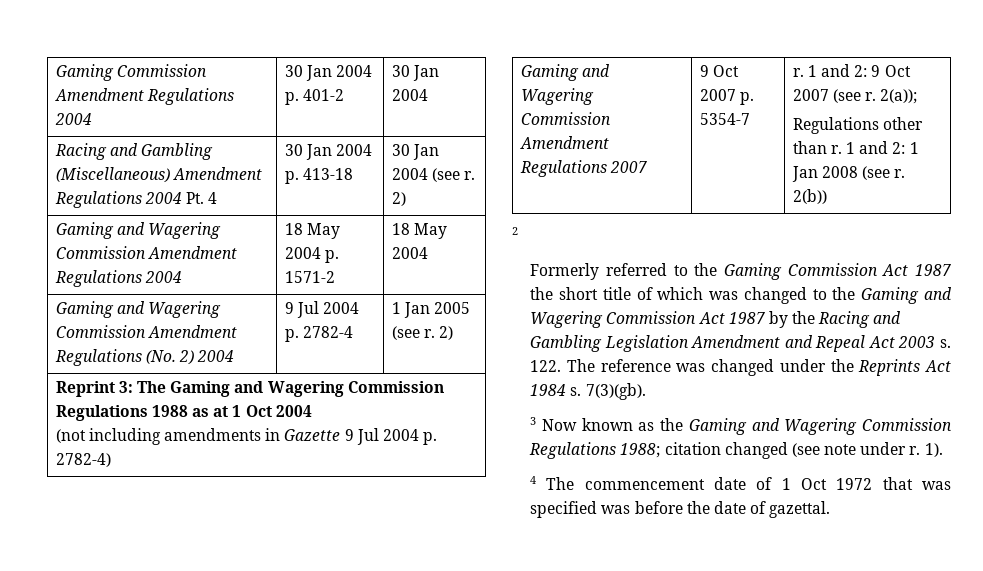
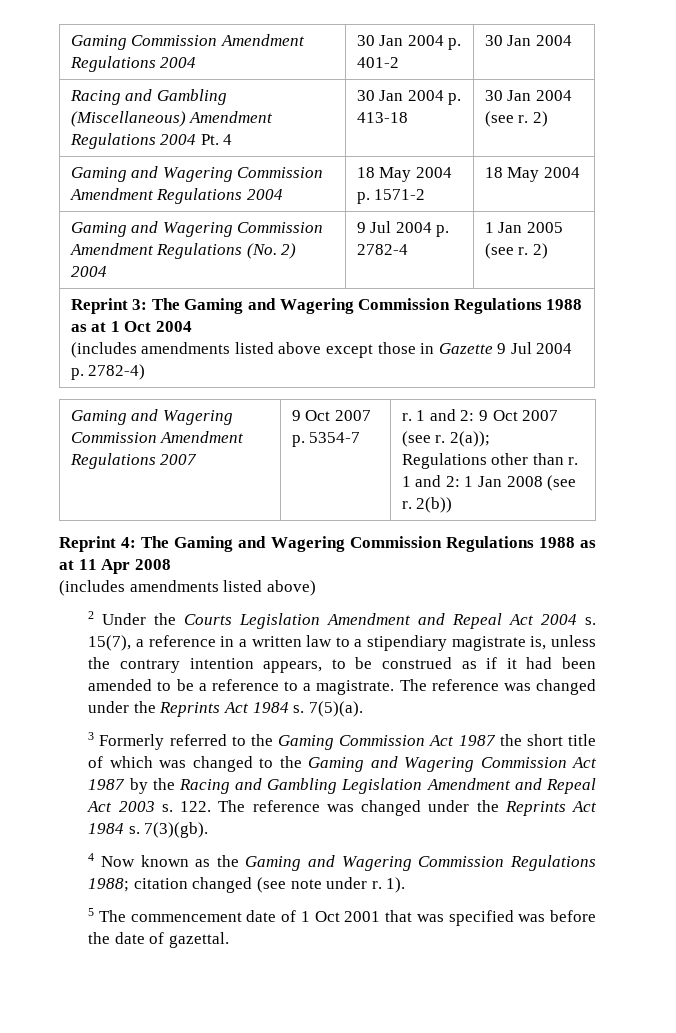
[55,428,262,445] (not including amendments -> [70,342,416,358] (includes amendments listed above except those
[512,227,518,235] 2 // -> [59,536,596,552] [59,559,171,574] [59,580,316,596] [88,611,596,629] [88,635,596,651] [88,657,596,673] [88,679,596,695] [88,701,363,717] [88,732,95,740] Reprint 4: The Gaming and Wagering Commission Regulations 1988 as at 11 Apr 2008 // (includes amendments listed above) // 2 Under the Courts Legislation Amendment and Repeal Act 2004 s. 15(7), a reference in a written law to a stipendiary magistrate is, unless the contrary intention appears, to be construed as if it had been amended to be a reference to a magistrate. The reference was changed under the Reprints Act 1984 s. 7(5)(a). // 3
[530,417,537,425] 3 -> [88,853,95,861] 4
[530,476,537,484] 4 -> [88,908,95,916] 5
[836,478,873,490] 1972 -> [344,911,381,922] 2001

